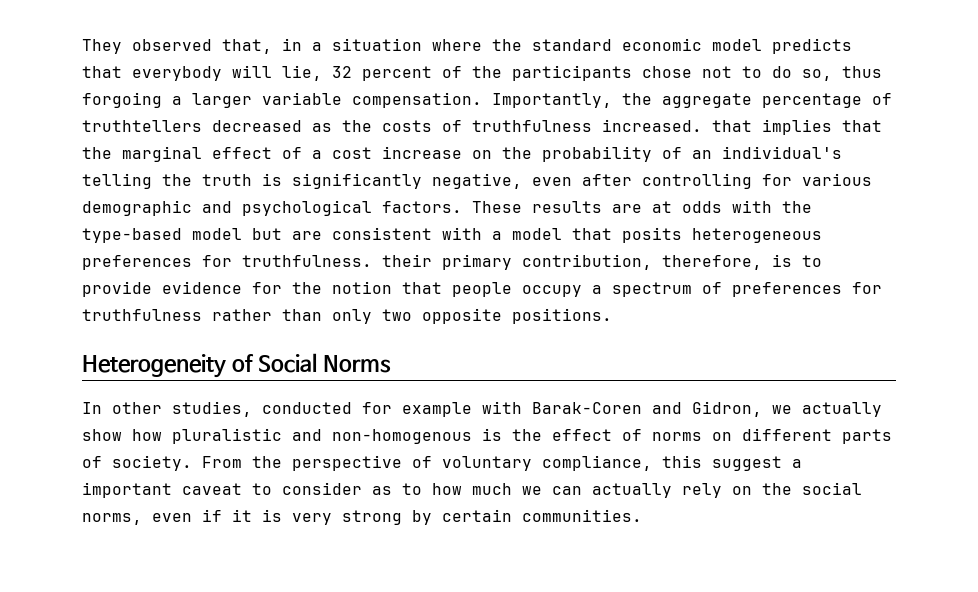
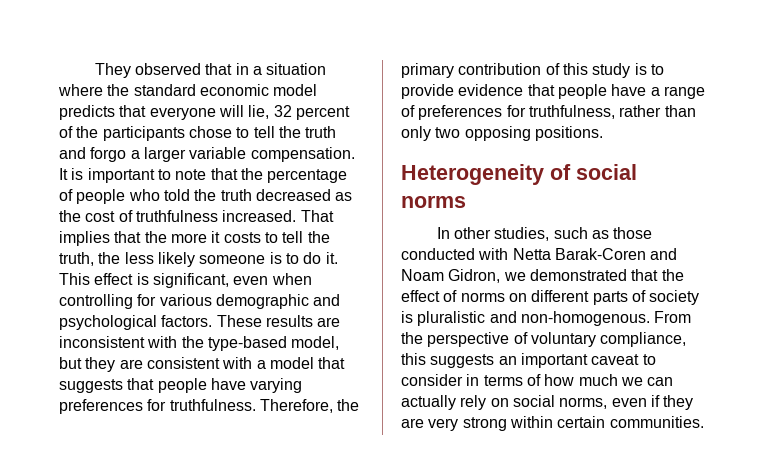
[222,39,272,54] that, -> [205,63,233,75] that
[132,66,222,81] everybody -> [149,107,216,120] everyone
[702,66,882,81] [82,92,892,108] [82,120,202,132] not to do so, thus forgoing a larger variable compensation. Importantly, the aggregate percentage of truthtellers -> [236,126,337,138] [59,147,355,162] [59,168,348,183] [59,189,252,204] to tell the truth and forgo a larger variable compensation. It is important to note that the percentage of people who told the truth
[382,120,432,132] costs -> [85,211,116,222] cost
[712,120,752,132] that -> [300,210,334,222] That
[122,146,842,162] [82,173,632,189] marginal effect of a cost increase on the probability of an individual's telling the truth is significantly negative, even after -> [170,231,330,243] [59,252,338,267] [59,273,312,288] more it costs to tell the truth, the less likely someone is to do it. This effect is significant, even when
[652,201,722,213] at odds -> [59,336,145,348] inconsistent
[192,228,282,240] model but -> [291,336,340,350] [59,357,116,372] model, but they
[622,227,822,243] [82,254,822,270] [82,281,692,297] posits heterogeneous preferences for truthfulness. their primary contribution, therefore, is to provide evidence for the notion that people occupy a spectrum -> [59,378,303,393] [59,399,360,414] [401,63,664,78] [401,84,705,99] suggests that people have varying preferences for truthfulness. Therefore, the primary contribution of this study is to provide evidence that people have a range
[82,309,202,321] truthfulness -> [528,105,615,119] truthfulness,
[422,308,502,324] opposite -> [464,126,531,141] opposing
[257,353,391,373] Social Norms -> [576,164,637,180] [401,195,466,208] social norms
[262,401,522,417] conducted for example with -> [553,227,653,239] [401,248,551,260] such as those conducted with Netta
(682, 408) none -> [401,269,444,281] Noam
[802,402,882,417] [82,428,502,444] actually show how pluralistic and non-homogenous is -> [529,269,659,281] demonstrated that
[112,455,192,471] society. -> [649,290,700,305] [401,311,650,326] society is pluralistic and non-homogenous.
[712,456,802,471] suggest a -> [430,354,517,368] suggests an
[372,483,422,495] as to -> [466,374,541,386] in terms of
[762,483,792,495] the -> (509, 402) none
[232,509,282,522] it is -> [663,395,694,410] [401,418,424,428] they are
[412,510,432,525] by -> [509,416,553,428] within

